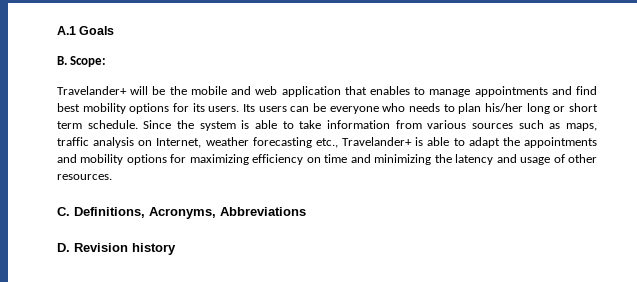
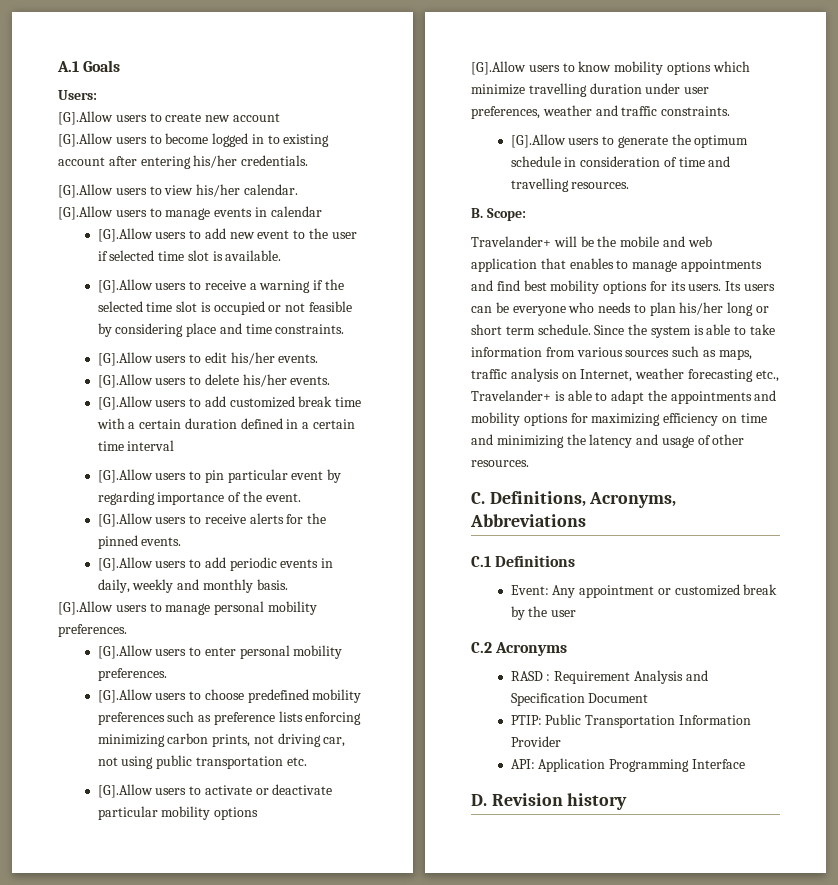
(115, 30) none -> [58,90,97,100] [58,111,280,125] [58,133,330,147] [58,155,309,169] [58,184,298,198] [58,206,322,220] [97,228,357,242] [97,250,282,261] [97,279,344,293] [97,301,352,315] [97,323,345,337] [97,352,319,366] [97,374,331,388] [97,396,362,410] [96,418,355,429] [97,440,175,451] [97,469,342,483] [97,491,301,505] [97,513,327,527] [97,535,182,549] [97,557,334,571] [97,579,288,593] [58,601,317,615] [58,624,127,637] [97,645,343,659] [97,668,167,681] [97,689,362,703] [97,711,362,725] [97,733,346,747] [97,755,307,769] [97,784,333,798] [97,806,259,820] [471,61,750,75] [471,83,710,97] [471,105,731,119] [510,134,749,148] [510,156,731,167] [510,178,630,192] // Users: // [G].Allow users to create new account // [G].Allow users to become logged in to existing account after entering his/her credentials. // [G].Allow users to view his/her calendar. // [G].Allow users to manage events in calendar // [G].Allow users to add new event to the user if selected time slot is available. // [G].Allow users to receive a warning if the selected time slot is occupied or not feasible by considering place and time constraints. // [G].Allow users to edit his/her events. // [G].Allow users to delete his/her events. // [G].Allow users to add customized break time with a certain duration defined in a certain time interval // [G].Allow users to pin particular event by regarding importance of the event. // [G].Allow users to receive alerts for the pinned events. // [G].Allow users to add periodic events in daily, weekly and monthly basis. // [G].Allow users to manage personal mobility preferences. // [G].Allow users to enter personal mobility preferences. // [G].Allow users to choose predefined mobility preferences such as preference lists enforcing minimizing carbon prints, not driving car, not using public transportation etc. // [G].Allow users to activate or deactivate particular mobility options // [G].Allow users to know mobility options which minimize travelling duration under user preferences, weather and traffic constraints. // [G].Allow users to generate the optimum schedule in consideration of time and travelling resources.
(306, 211) none -> [471,555,576,567] [510,584,778,598] [510,606,577,620] [471,642,568,656] [510,670,708,684] [510,693,649,706] [510,714,751,728] [510,736,561,747] [510,758,745,772] // C.1 Definitions // Event: Any appointment or customized break by the user // C.2 Acronyms // RASD : Requirement Analysis and Specification Document // PTIP: Public Transportation Information Provider // API: Application Programming Interface

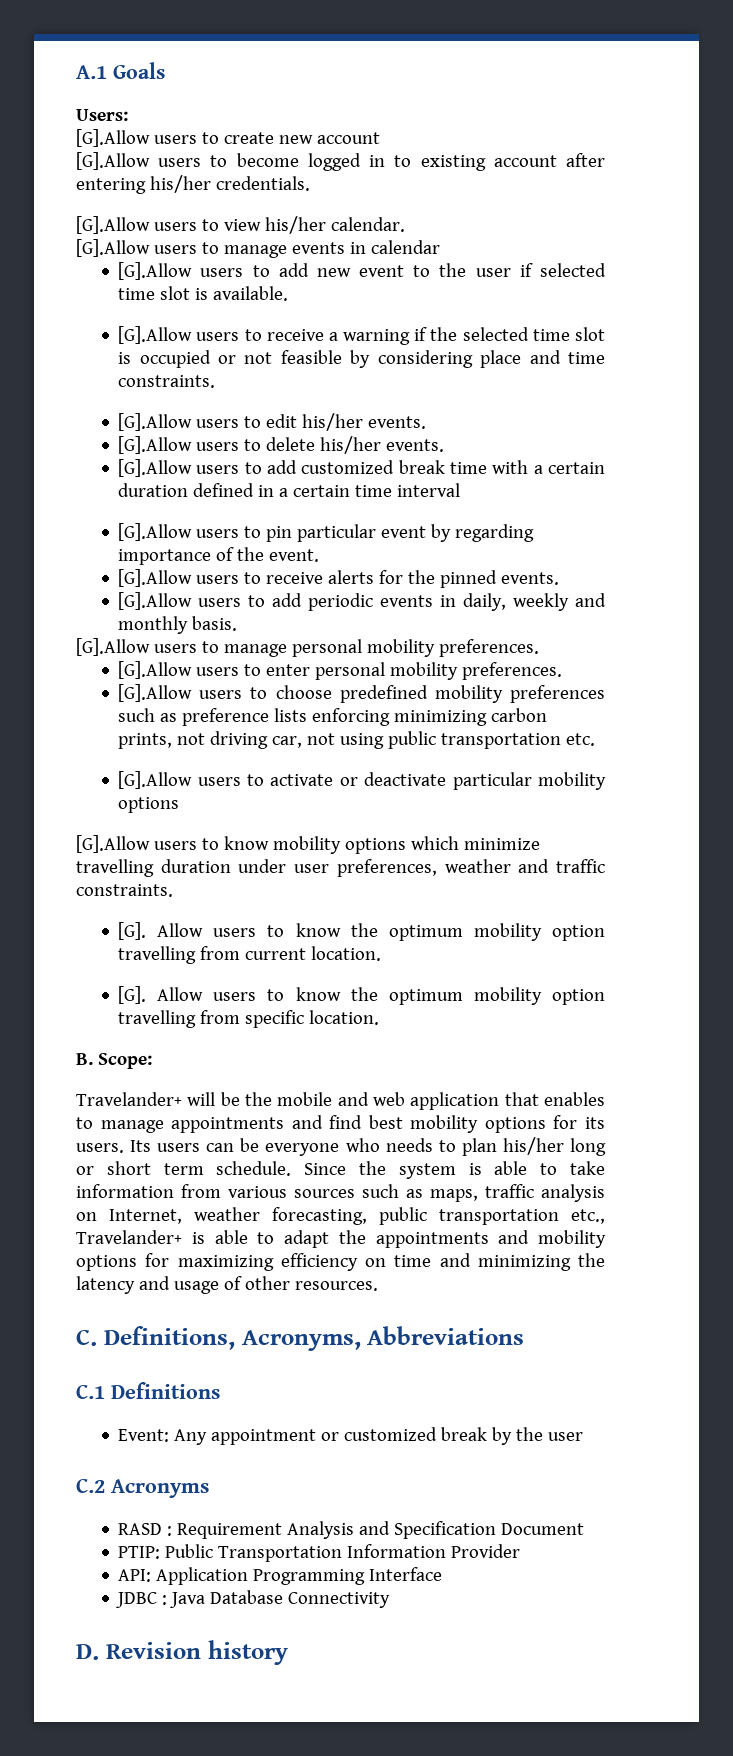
[510,134,749,148] [510,156,731,167] [510,178,630,192] [G].Allow users to generate the optimum schedule in consideration of time and travelling resources. -> [118,922,605,941] [118,946,382,964] [118,986,605,1005] [118,1010,380,1028] [G]. Allow users to know the optimum mobility option travelling from current location. // [G]. Allow users to know the optimum mobility option travelling from specific location.
[687,369,753,382] forecasting -> [272,1207,559,1225] forecasting, public transportation
(745, 764) none -> [116,1590,391,1608] // JDBC : Java Database Connectivity

